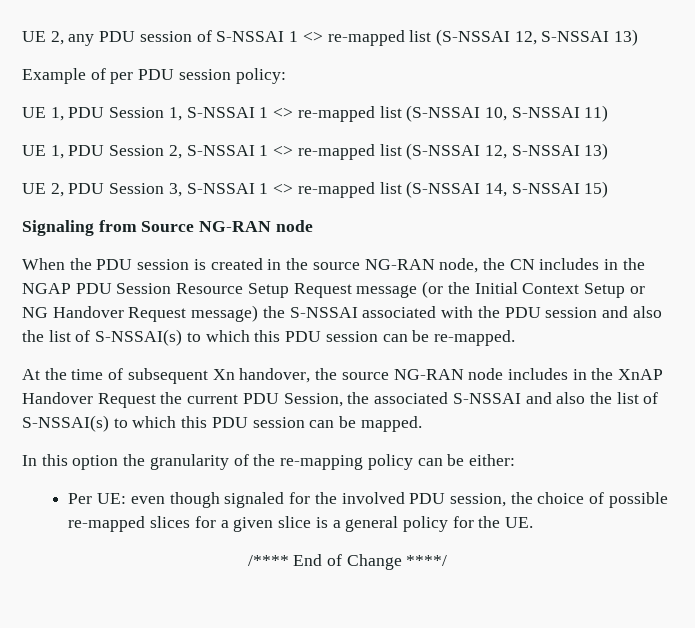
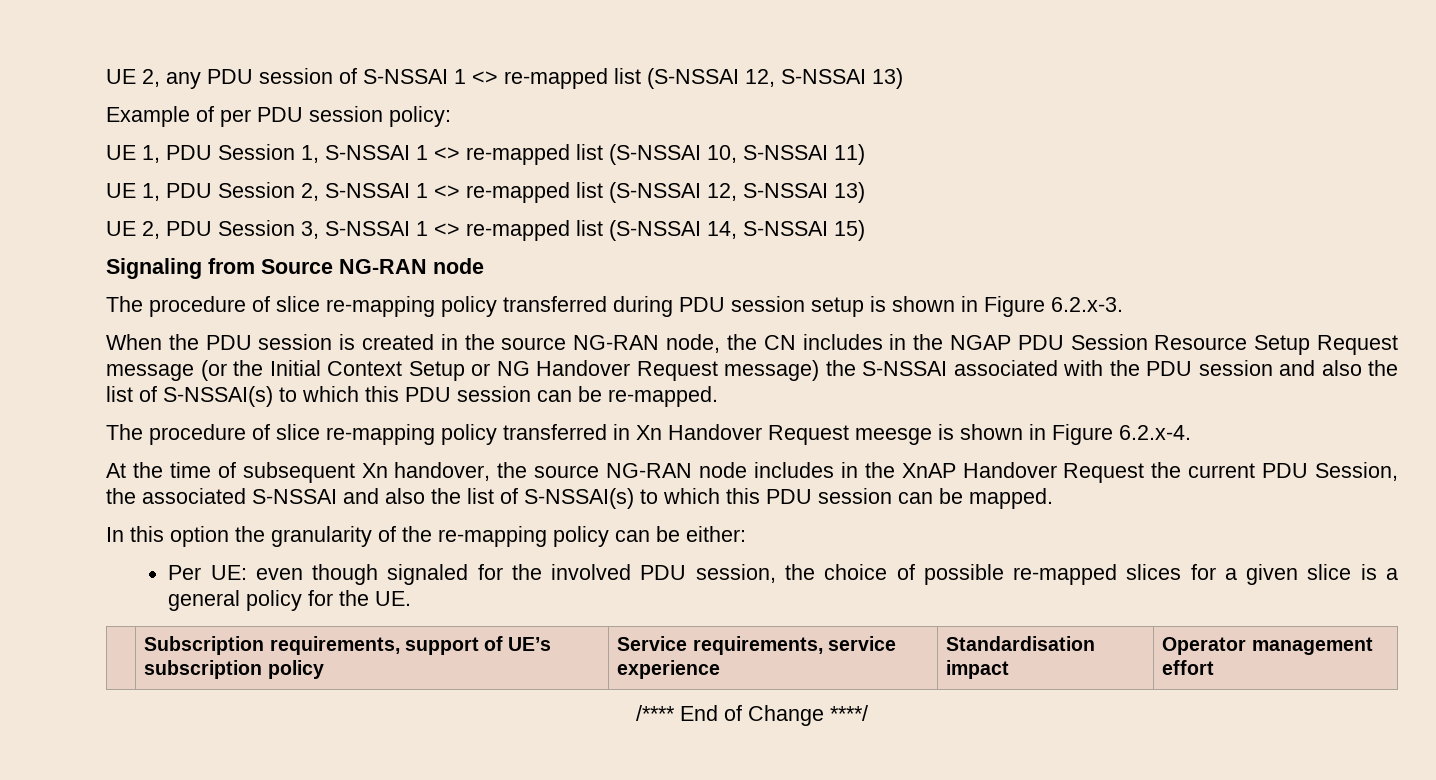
(313, 226) none -> [106,296,1123,317] // The procedure of slice re-mapping policy transferred during PDU session setup is shown in Figure 6.2.x-3.
(515, 338) none -> [106,424,1191,445] // The procedure of slice re-mapping policy transferred in Xn Handover Request meesge is shown in Figure 6.2.x-4.
(534, 522) none -> [144,636,552,655] [144,660,324,679] [617,636,896,655] [617,660,721,679] [946,636,1096,651] [946,660,1010,679] [1162,637,1373,655] [1162,660,1215,675] // | Subscription requirements, support of UE’s subscription policy | Service requirements, service experience | Standardisation impact | Operator management effort

